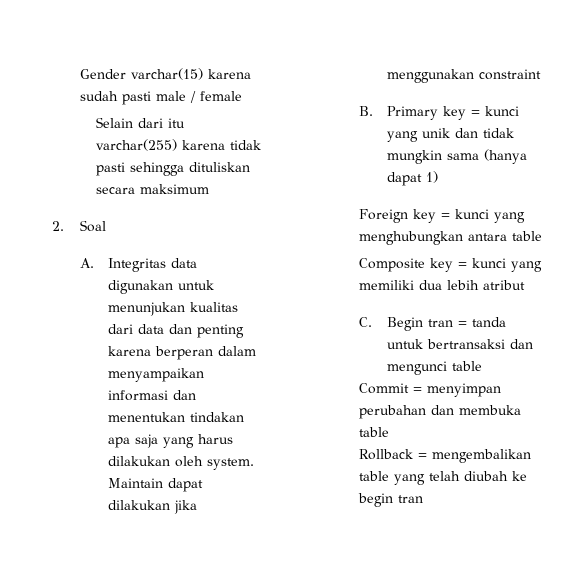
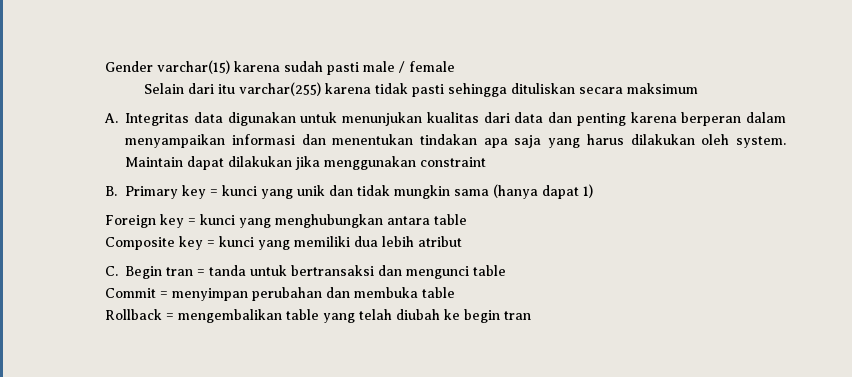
[51,220,106,232] // 2. Soal -> (699, 88) none

